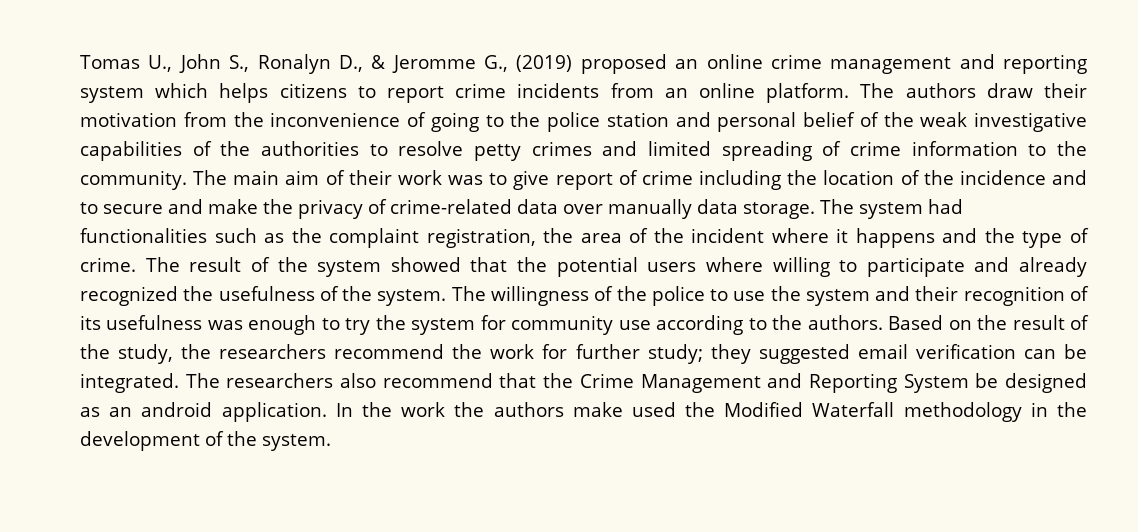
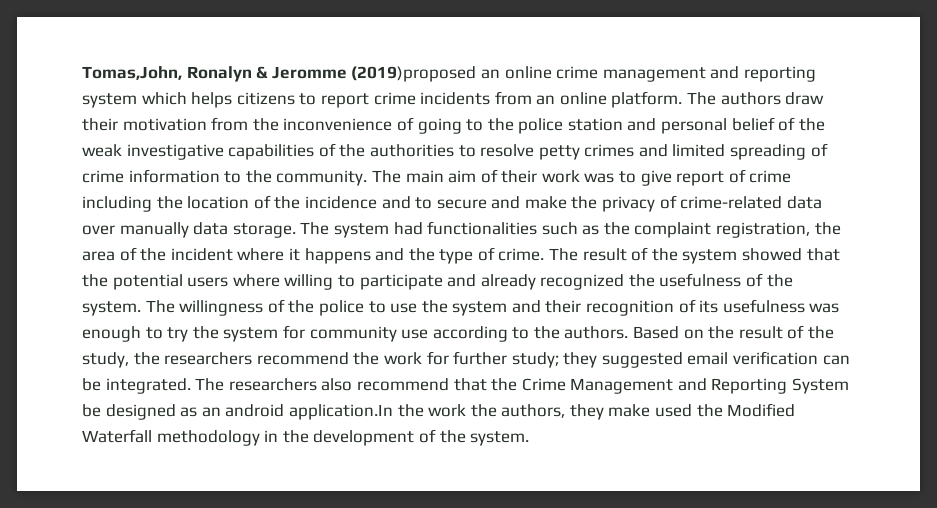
[80,54,667,74] Tomas U., John S., Ronalyn D., & Jeromme G., (2019) proposed -> [82,66,477,82] Tomas,John, Ronalyn & Jeromme (2019)proposed
[221,402,353,422] application. In -> [288,404,393,420] application.In
[493,402,564,417] authors -> [501,404,604,420] authors, they

